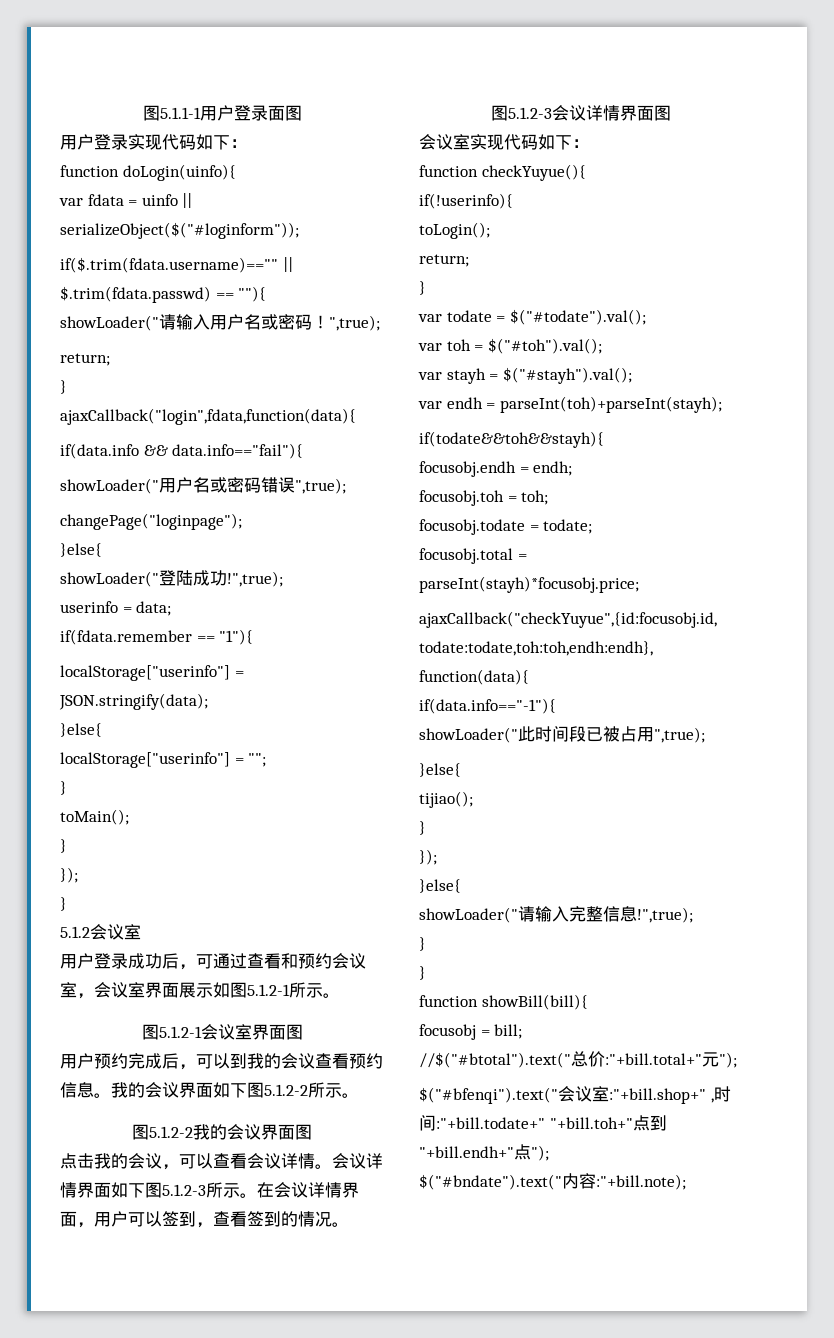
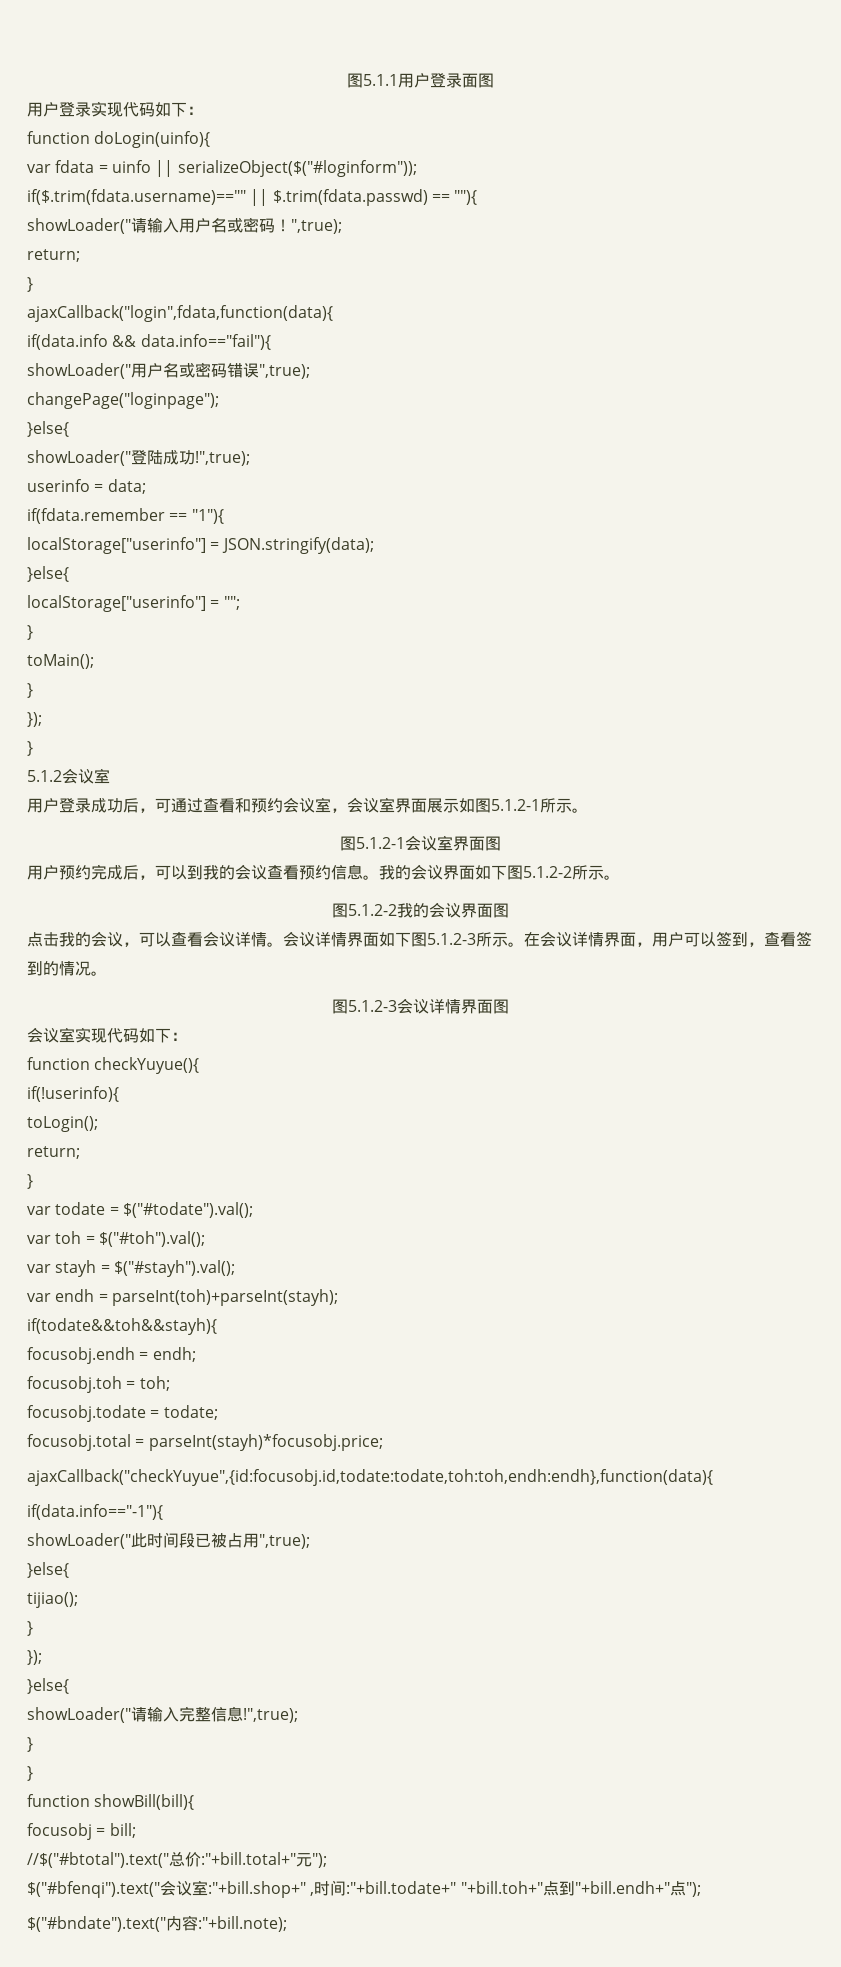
[142,105,201,121] 图5.1.1-1 -> [347,73,398,88] 图5.1.1

